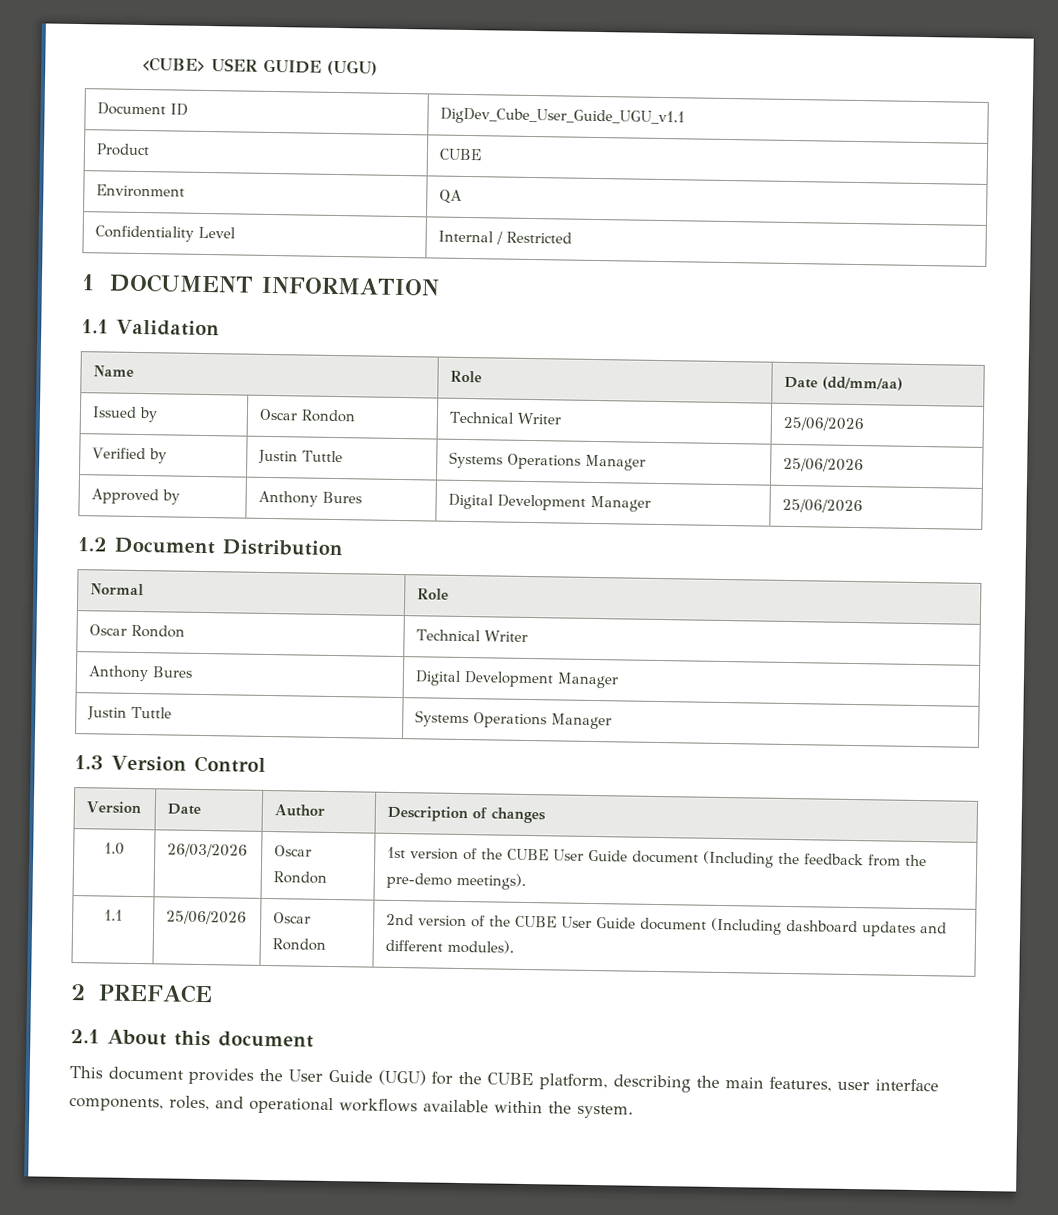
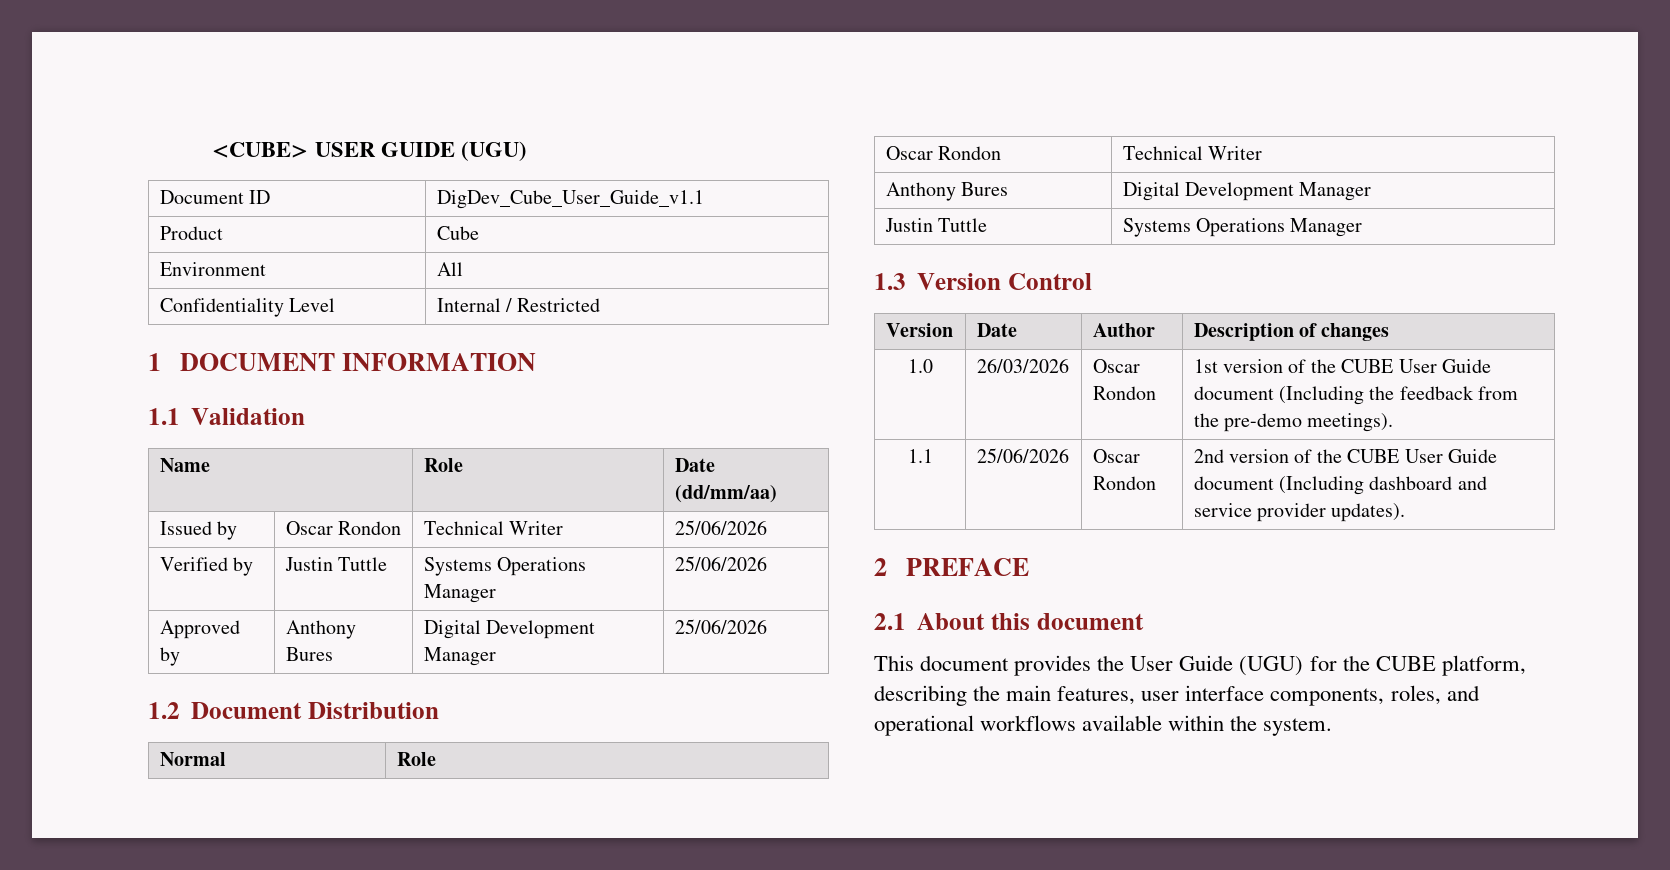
[440,107,686,127] DigDev_Cube_User_Guide_UGU_v1.1 -> [436,190,704,209] DigDev_Cube_User_Guide_v1.1
[439,148,483,161] CUBE -> [436,226,479,240] Cube
[439,189,463,204] QA -> [436,262,463,276] All
[861,921,948,937] [385,939,515,954] updates and different modules). -> [1457,476,1487,490] [1193,503,1406,522] and service provider updates).

